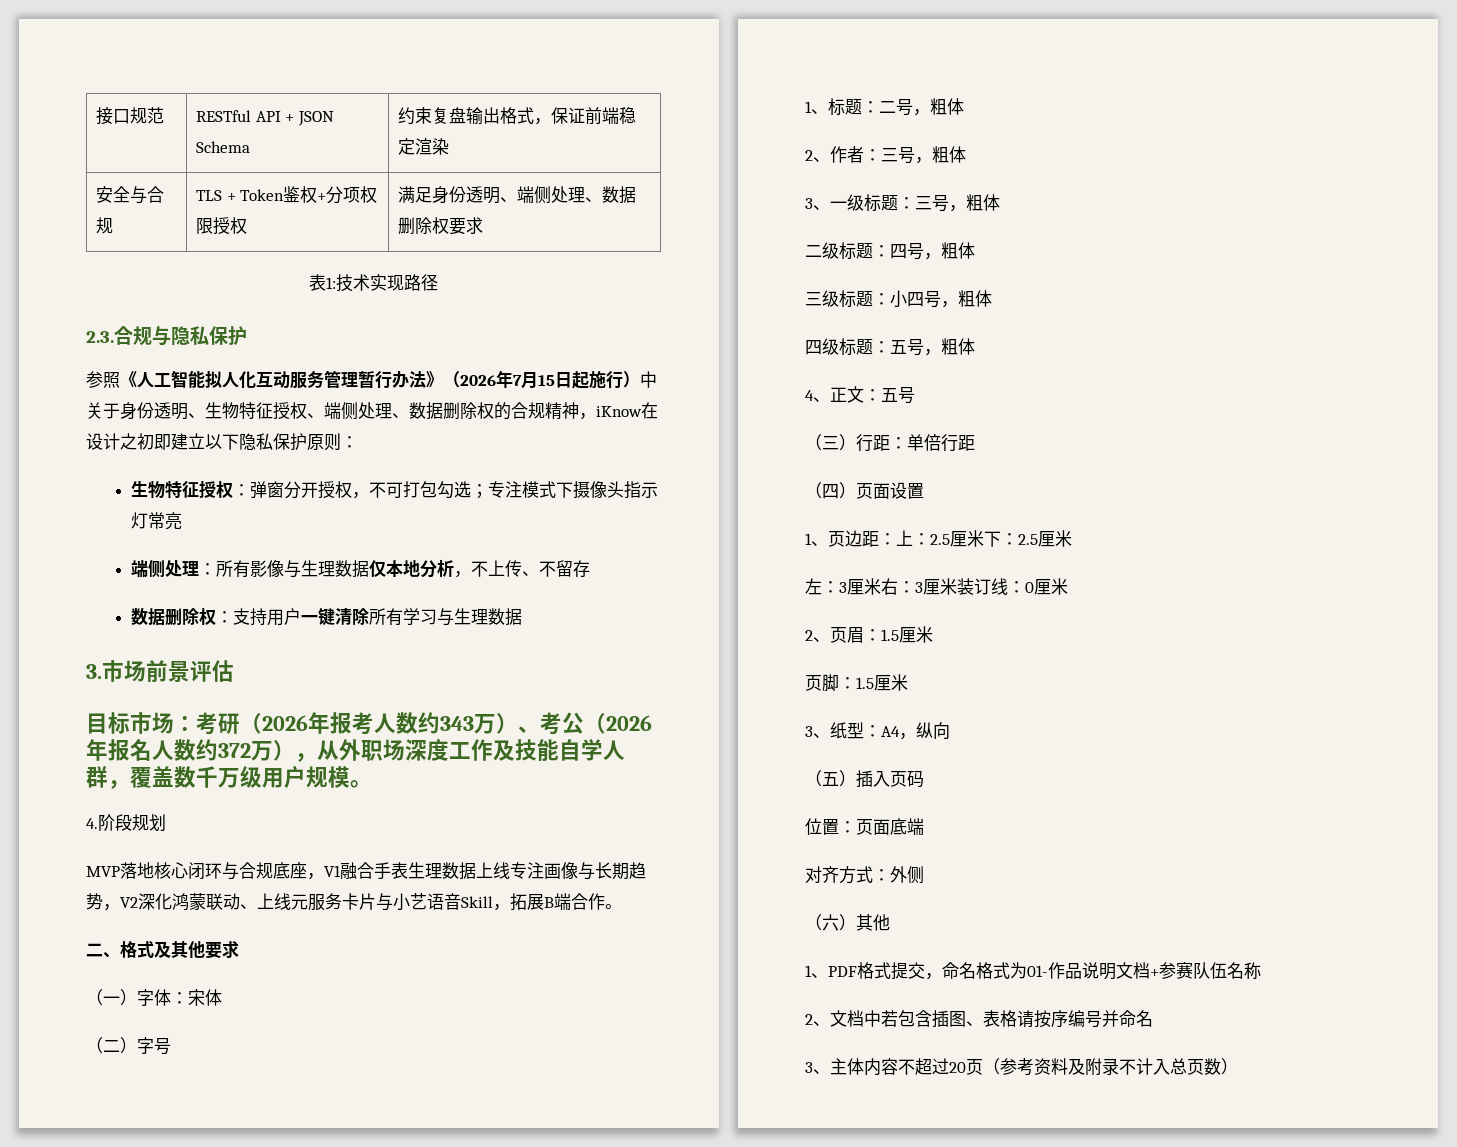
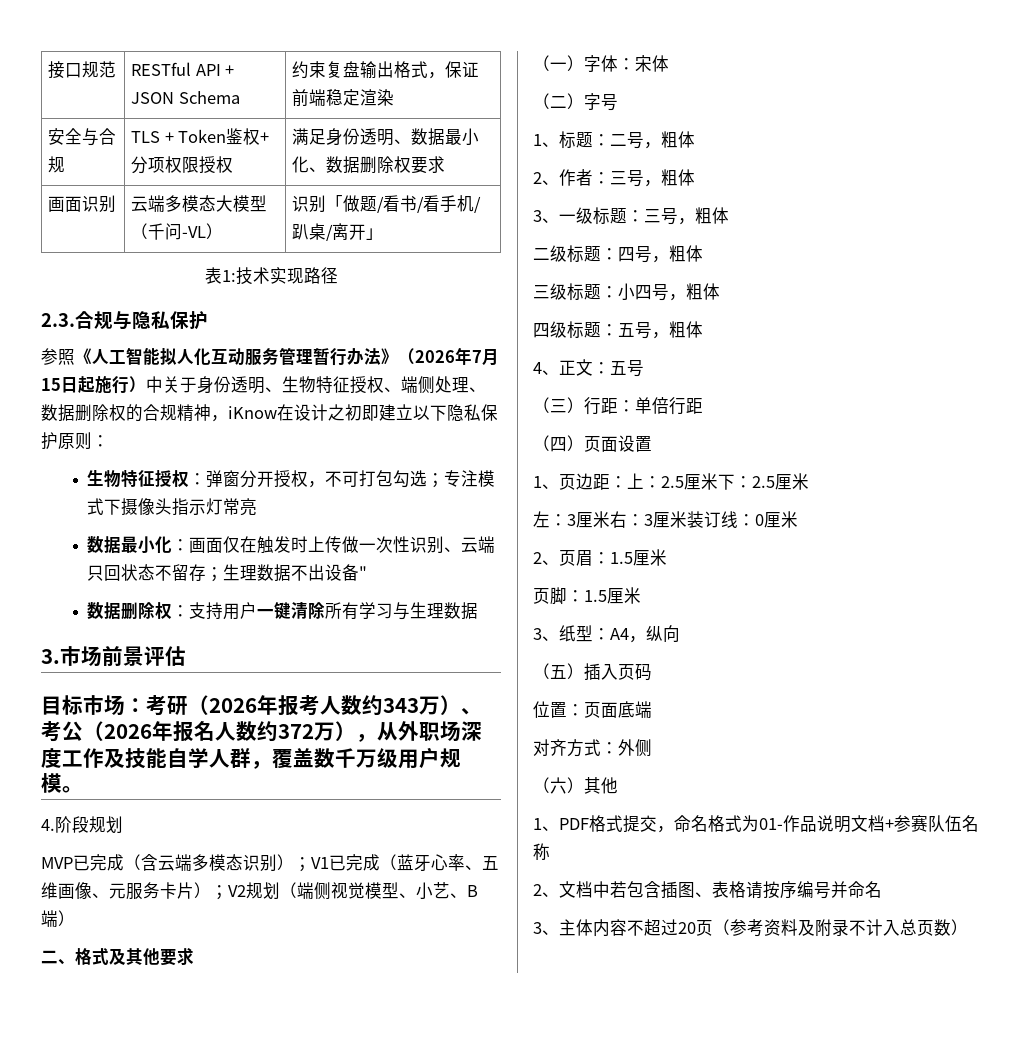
[517,186,586,204] 端侧处理 -> [411,128,480,146] [292,156,310,173] 数据最小化
(484, 225) none -> [48,195,117,213] [131,195,268,212] [131,223,224,240] [292,195,482,213] [292,223,384,241] // 画面识别 | 云端多模态大模型（千问-VL） | 识别「做题/看书/看手机/趴桌/离开」
[130,559,590,578] 端侧处理：所有影像与生理数据仅本地分析，不上传、不留存 -> [87,536,496,554] [87,564,368,582] 数据最小化：画面仅在触发时上传做一次性识别、云端只回状态不留存；生理数据不出设备"
[120,862,646,880] [86,893,622,911] 落地核心闭环与合规底座，V1融合手表生理数据上线专注画像与长期趋势，V2深化鸿蒙联动、上线元服务卡片与小艺语音Skill，拓展B端合作。 -> [73,854,499,872] [41,882,478,900] [41,910,75,927] 已完成（含云端多模态识别）；V1已完成（蓝牙心率、五维画像、元服务卡片）；V2规划（端侧视觉模型、小艺、B端）

